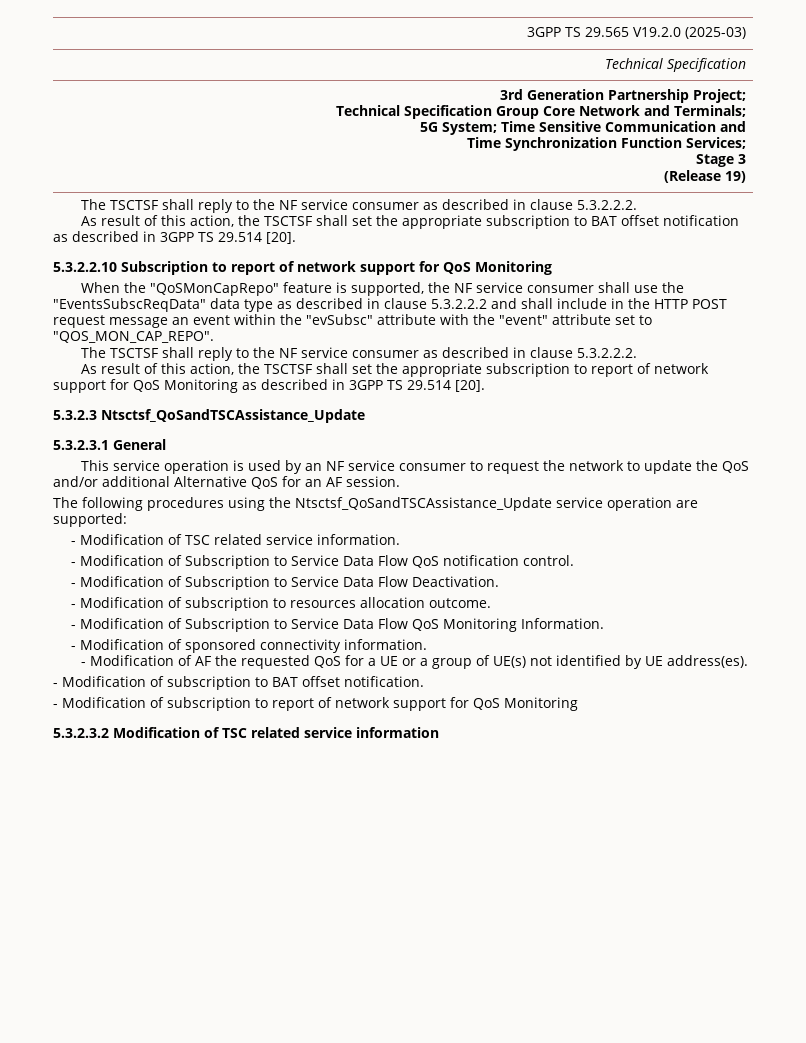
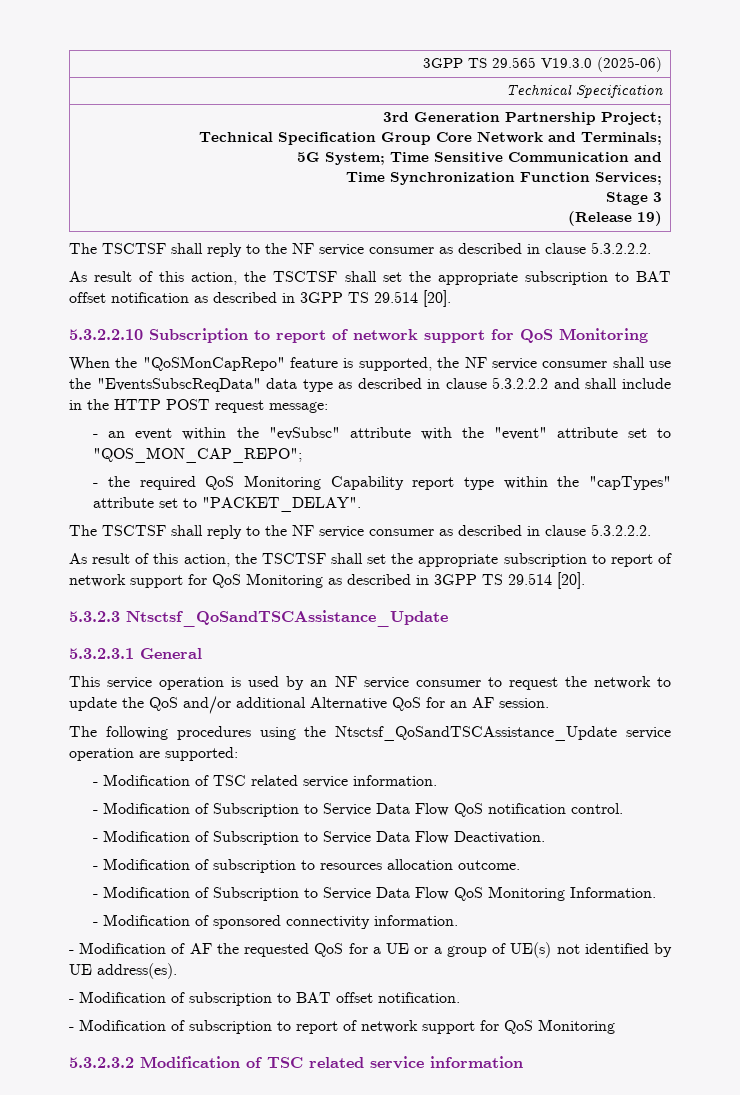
[632,27,746,39] V19.2.0 (2025-03) -> [540,57,662,72] V19.3.0 (2025-06)
[109,317,168,328] message -> [269,402,328,413] [93,434,99,438] message: // -
[53,331,214,343] "QOS_MON_CAP_REPO". -> [93,447,303,463] [93,475,671,490] [93,497,362,512] "QOS_MON_CAP_REPO"; // - the required QoS Monitoring Capability report type within the "capTypes" attribute set to "PACKET_DELAY".

